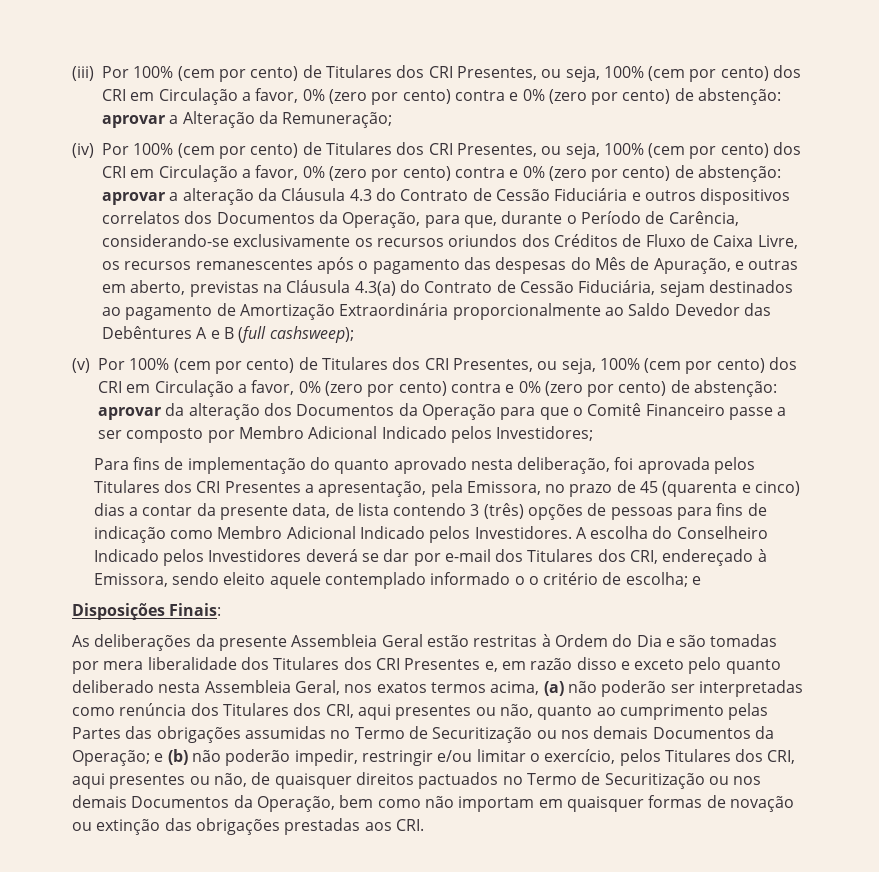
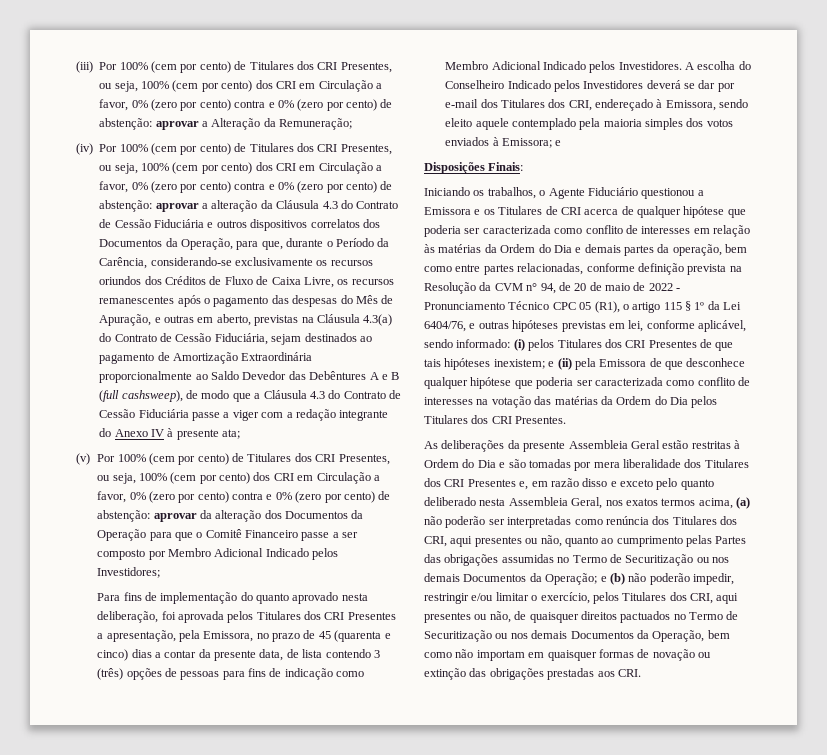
[645,211,665,224] de -> [377,238,390,247] da
[269,326,354,343] cashsweep); -> [121,390,401,402] [99,409,389,421] [99,428,241,440] cashsweep), de modo que a Cláusula 4.3 do Contrato de Cessão Fiduciária passe a viger com a redação integrante do Anexo IV à presente ata;
[430,572,702,587] [72,603,222,620] informado o o critério de escolha; e // Disposições Finais: -> [579,118,733,130] [445,137,562,148] [424,162,524,174] [424,187,704,199] [424,206,746,218] [424,225,750,237] [424,244,748,256] [424,263,742,275] [424,282,681,294] [424,301,742,313] [424,320,746,332] [424,339,734,351] [424,358,746,370] [424,377,750,389] [424,396,718,408] [424,415,567,424] pela maioria simples dos votos enviados à Emissora; e // Disposições Finais: // Iniciando os trabalhos, o Agente Fiduciário questionou a Emissora e os Titulares de CRI acerca de qualquer hipótese que poderia ser caracterizada como conflito de interesses em relação às matérias da Ordem do Dia e demais partes da operação, bem como entre partes relacionadas, conforme definição prevista na Resolução da CVM n° 94, de 20 de maio de 2022 - Pronunciamento Técnico CPC 05 (R1), o artigo 115 § 1º da Lei 6404/76, e outras hipóteses previstas em lei, conforme aplicável, sendo informado: (i) pelos Titulares dos CRI Presentes de que tais hipóteses inexistem; e (ii) pela Emissora de que desconhece qualquer hipótese que poderia ser caracterizada como conflito de interesses na votação das matérias da Ordem do Dia pelos Titulares dos CRI Presentes.

